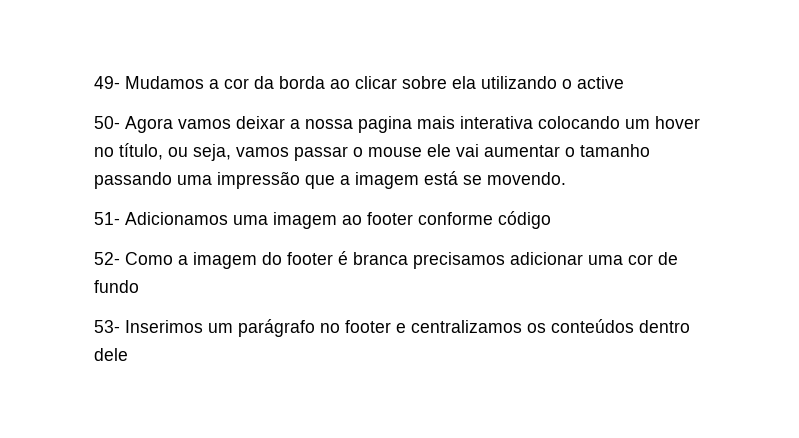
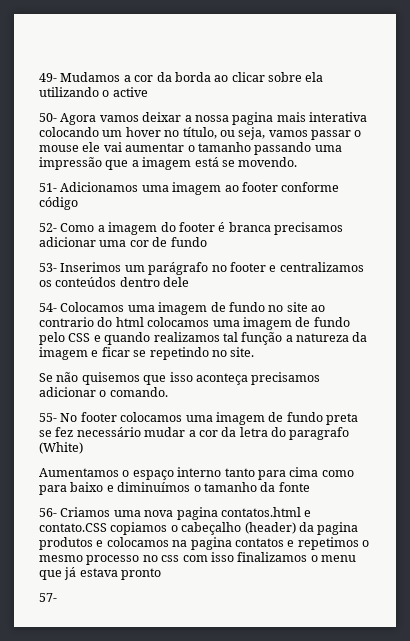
(128, 354) none -> [39,302,325,315] [39,317,350,330] [39,332,368,345] [39,347,255,360] [39,372,321,385] [39,387,168,397] [39,412,358,425] [39,427,350,440] [39,442,83,454] [39,467,354,480] [39,482,310,495] [39,507,312,520] [39,522,359,535] [39,537,369,550] [39,552,356,565] [39,567,162,580] [39,593,57,602] // 54- Colocamos uma imagem de fundo no site ao contrario do html colocamos uma imagem de fundo pelo CSS e quando realizamos tal função a natureza da imagem e ficar se repetindo no site. // Se não quisemos que isso aconteça precisamos adicionar o comando. // 55- No footer colocamos uma imagem de fundo preta se fez necessário mudar a cor da letra do paragrafo (White) // Aumentamos o espaço interno tanto para cima como para baixo e diminuímos o tamanho da fonte // 56- Criamos uma nova pagina contatos.html e contato.CSS copiamos o cabeçalho (header) da pagina produtos e colocamos na pagina contatos e repetimos o mesmo processo no css com isso finalizamos o menu que já estava pronto // 57-

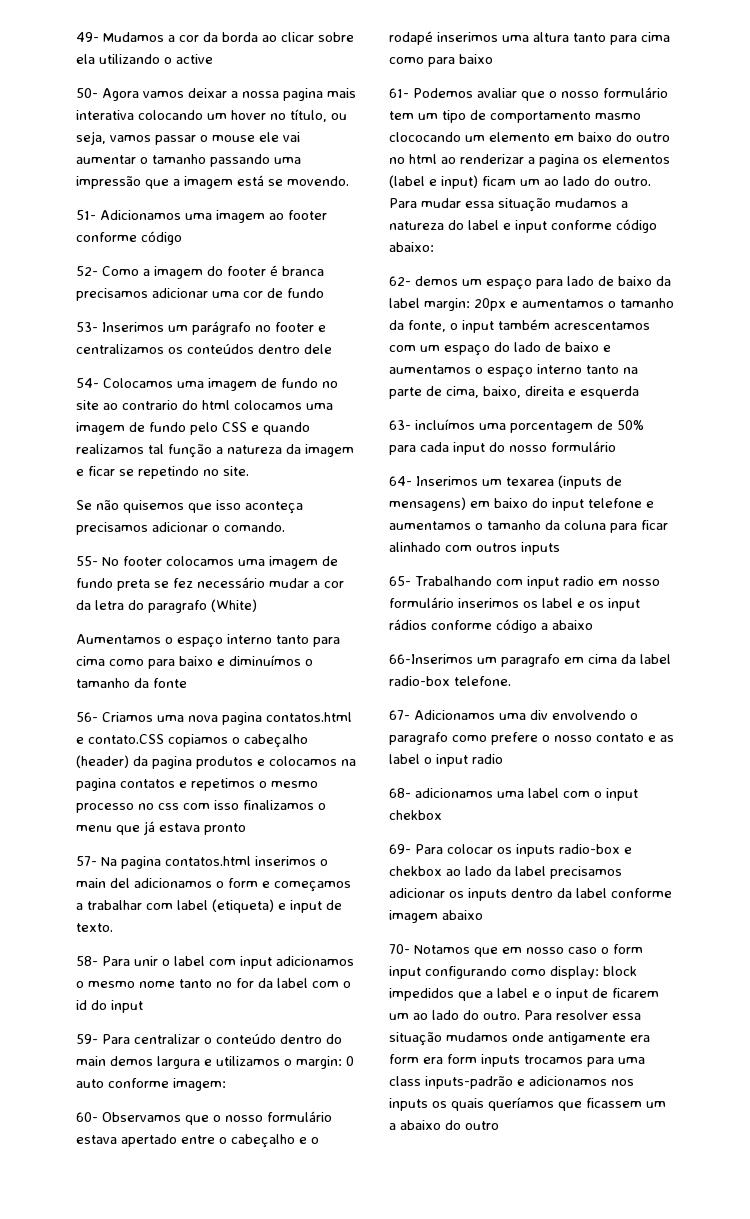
(57, 597) none -> [101,856,328,869] [76,878,351,892] [76,899,342,913] [76,923,113,932] [76,956,354,969] [76,978,351,988] [76,1000,143,1013] [76,1033,342,1044] [76,1056,354,1069] [76,1078,226,1091] [76,1111,332,1125] [76,1134,319,1148] [389,31,670,45] [389,54,493,67] [389,87,668,101] [389,110,641,123] [389,132,670,142] [389,154,670,167] [389,175,651,189] [389,198,628,212] [389,219,657,233] [389,242,434,252] [389,276,671,290] [389,298,674,311] [389,319,650,333] [389,342,611,356] [389,364,638,378] [389,386,639,399] [389,419,644,433] [389,441,616,455] [389,475,622,489] [389,497,654,511] [389,520,668,533] [389,542,560,555] [389,576,660,589] [389,597,640,611] [389,619,593,633] [389,654,671,667] [389,676,511,686] [389,710,638,720] [389,732,674,745] [389,754,503,767] [389,788,638,801] [389,810,442,820] [389,844,632,857] [389,866,622,879] [389,888,672,901] [389,910,483,923] [389,944,643,957] [389,966,637,979] [389,988,659,1001] [389,1010,641,1020] [389,1032,650,1046] [389,1054,645,1067] [389,1076,634,1089] [389,1097,666,1111] [389,1120,499,1130] Na pagina contatos.html inserimos o main del adicionamos o form e começamos a trabalhar com label (etiqueta) e input de texto. // 58- Para unir o label com input adicionamos o mesmo nome tanto no for da label com o id do input // 59- Para centralizar o conteúdo dentro do main demos largura e utilizamos o margin: 0 auto conforme imagem: // 60- Observamos que o nosso formulário estava apertado entre o cabeçalho e o rodapé inserimos uma altura tanto para cima como para baixo // 61- Podemos avaliar que o nosso formulário tem um tipo de comportamento masmo clococando um elemento em baixo do outro no html ao renderizar a pagina os elementos (label e input) ficam um ao lado do outro. Para mudar essa situação mudamos a natureza do label e input conforme código abaixo: // 62- demos um espaço para lado de baixo da label margin: 20px e aumentamos o tamanho da fonte, o input também acrescentamos com um espaço do lado de baixo e aumentamos o espaço interno tanto na parte de cima, baixo, direita e esquerda // 63- incluímos uma porcentagem de 50% para cada input do nosso formulário // 64- Inserimos um texarea (inputs de mensagens) em baixo do input telefone e aumentamos o tamanho da coluna para ficar alinhado com outros inputs // 65- Trabalhando com input radio em nosso formulário inserimos os label e os input rádios conforme código a abaixo // 66-Inserimos um paragrafo em cima da label radio-box telefone. // 67- Adicionamos uma div envolvendo o paragrafo como prefere o nosso contato e as label o input radio // 68- adicionamos uma label com o input chekbox // 69- Para colocar os inputs radio-box e chekbox ao lado da label precisamos adicionar os inputs dentro da label conforme imagem abaixo // 70- Notamos que em nosso caso o form input configurando como display: block impedidos que a label e o input de ficarem um ao lado do outro. Para resolver essa situação mudamos onde antigamente era form era form inputs trocamos para uma class inputs-padrão e adicionamos nos inputs os quais queríamos que ficassem um a abaixo do outro

